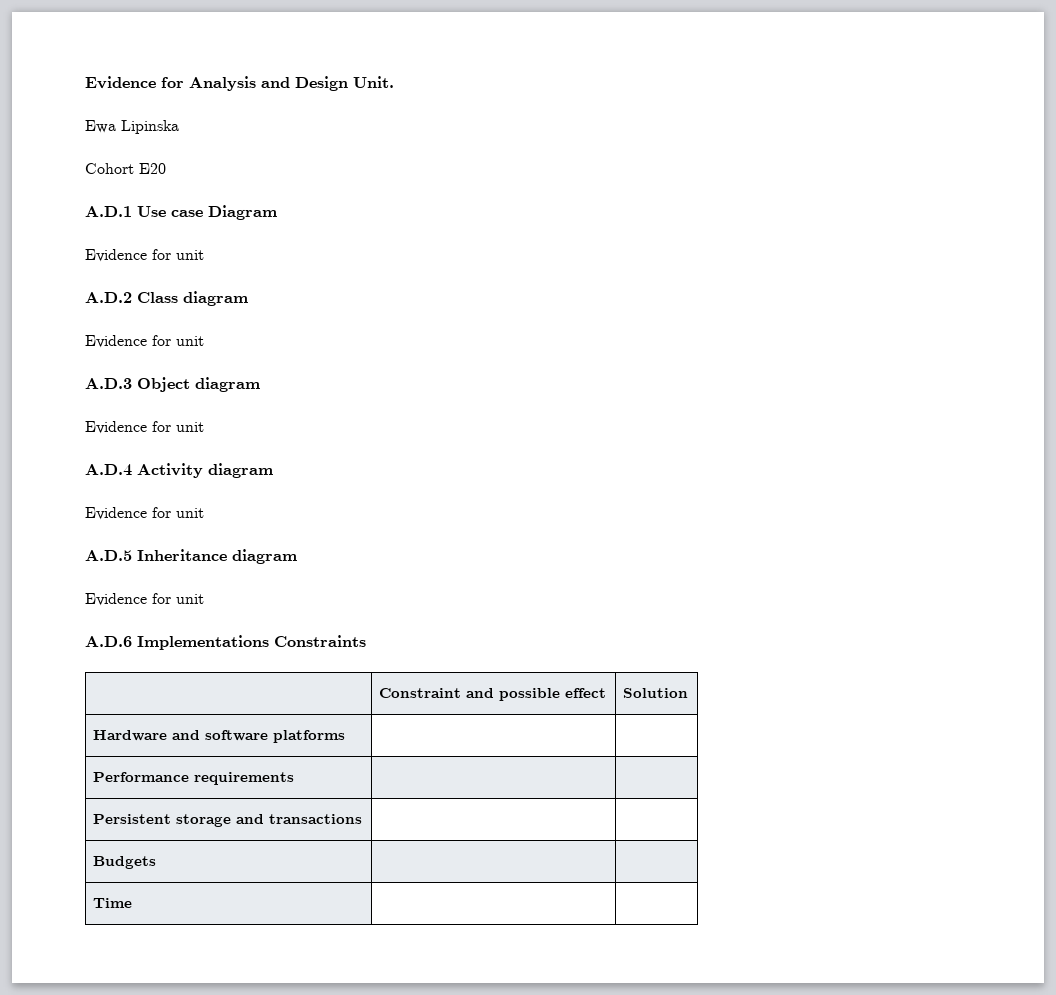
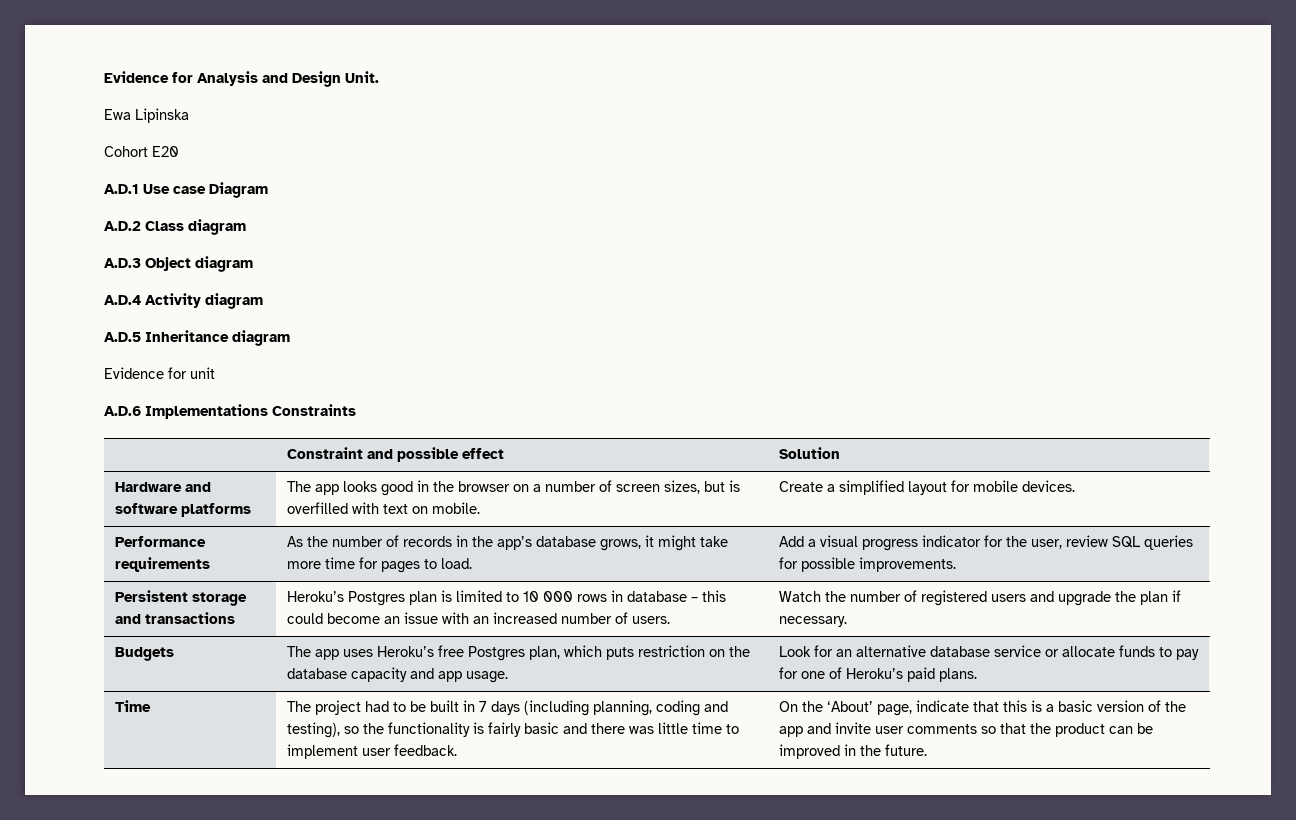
[85,249,204,262] // Evidence for unit -> (268, 190) none
[85,335,204,348] // Evidence for unit -> (246, 227) none
[85,421,204,434] // Evidence for unit -> (253, 264) none
[85,507,204,520] // Evidence for unit -> (263, 301) none
[93,772,295,785] [93,814,363,827] [93,856,157,869] [93,898,133,908] | // Performance requirements | | // Persistent storage and transactions | | // Budgets | | // Time | | -> [286,480,740,496] [286,502,480,514] [778,480,1075,495] [114,536,206,547] [114,557,210,572] [286,535,728,551] [286,557,472,573] [778,535,1193,551] [778,557,956,572] [114,590,247,606] [114,612,235,624] [286,590,726,606] [286,612,670,624] [778,590,1181,606] [778,616,847,627] [114,647,174,661] [286,645,750,661] [286,667,508,683] [778,645,1199,660] [778,667,977,682] [114,700,151,712] [286,700,728,716] [286,722,739,738] [286,744,457,759] [778,700,1186,716] [778,722,1153,737] [778,744,927,759] The app looks good in the browser on a number of screen sizes, but is overfilled with text on mobile. | Create a simplified layout for mobile devices. // Performance requirements | As the number of records in the app’s database grows, it might take more time for pages to load. | Add a visual progress indicator for the user, review SQL queries for possible improvements. // Persistent storage and transactions | Heroku’s Postgres plan is limited to 10 000 rows in database – this could become an issue with an increased number of users. | Watch the number of registered users and upgrade the plan if necessary. // Budgets | The app uses Heroku’s free Postgres plan, which puts restriction on the database capacity and app usage. | Look for an alternative database service or allocate funds to pay for one of Heroku’s paid plans. // Time | The project had to be built in 7 days (including planning, coding and testing), so the functionality is fairly basic and there was little time to implement user feedback. | On the ‘About’ page, indicate that this is a basic version of the app and invite user comments so that the product can be improved in the future.

